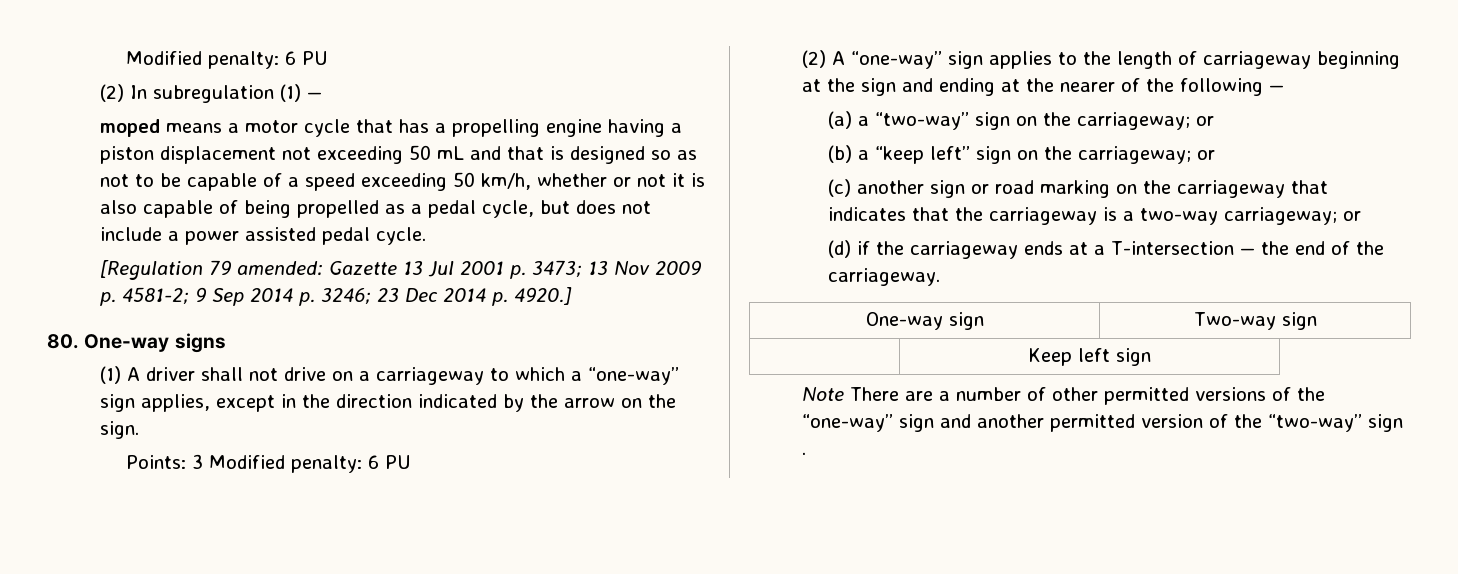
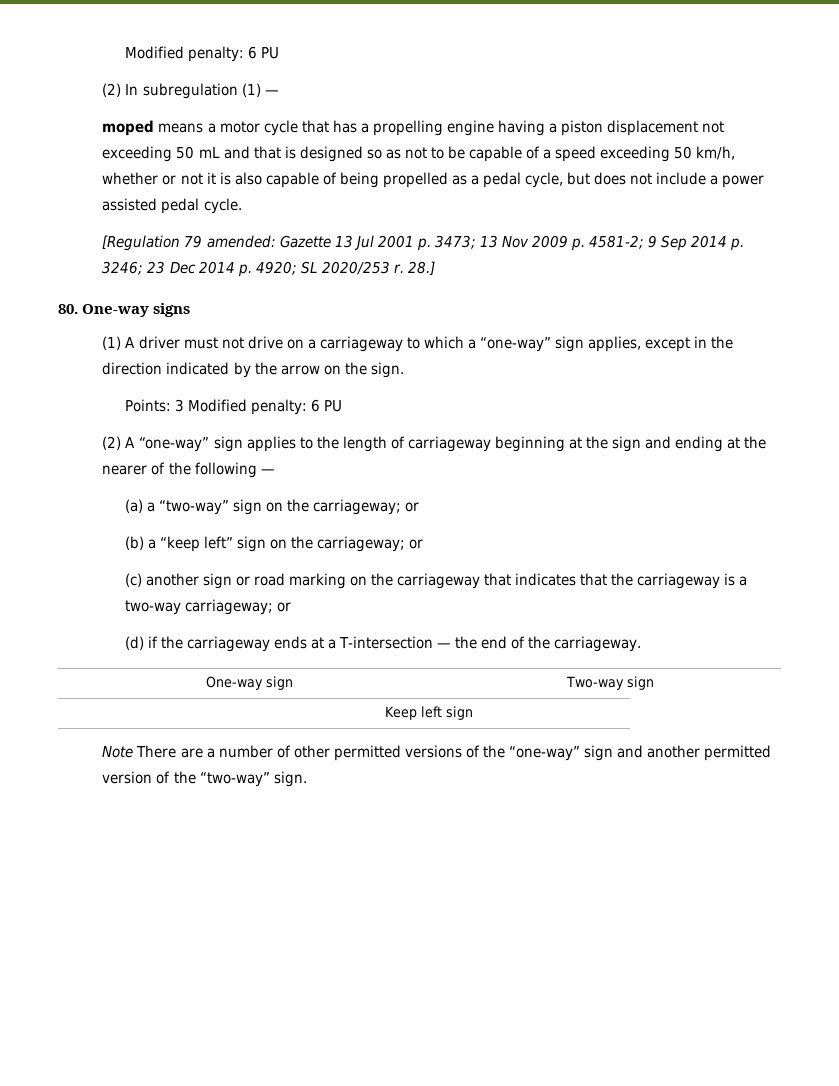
[513,287,572,305] 4920.] -> [255,261,435,275] 4920; SL 2020/253 r. 28.]
[200,367,243,381] shall -> [183,337,218,349] must
[1367,414,1403,432] [801,452,806,455] sign . -> [273,771,307,787] sign.

